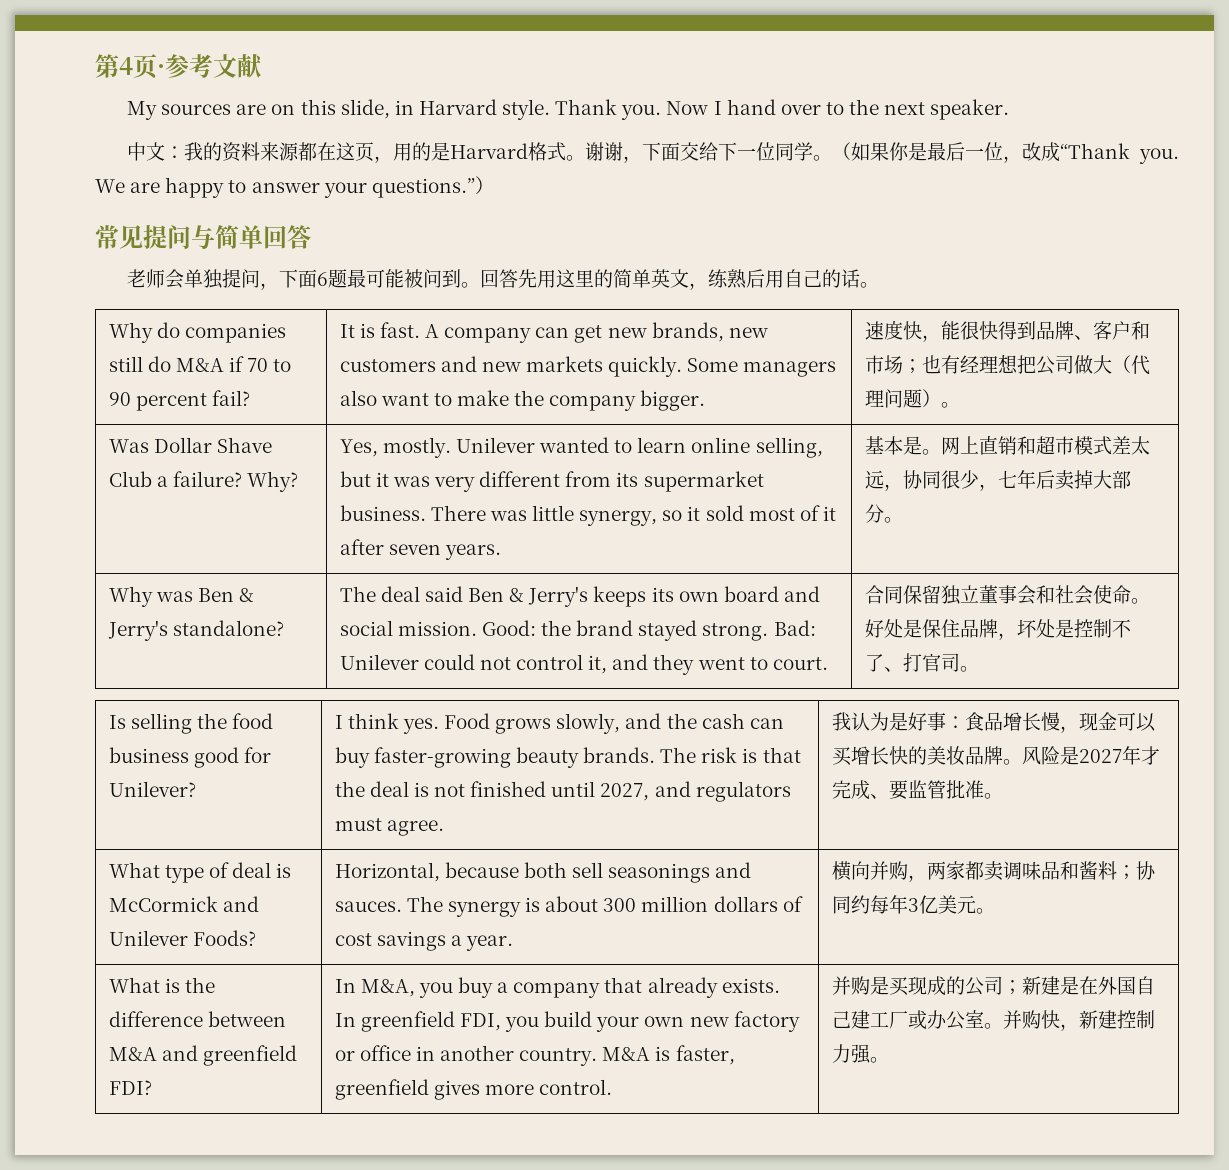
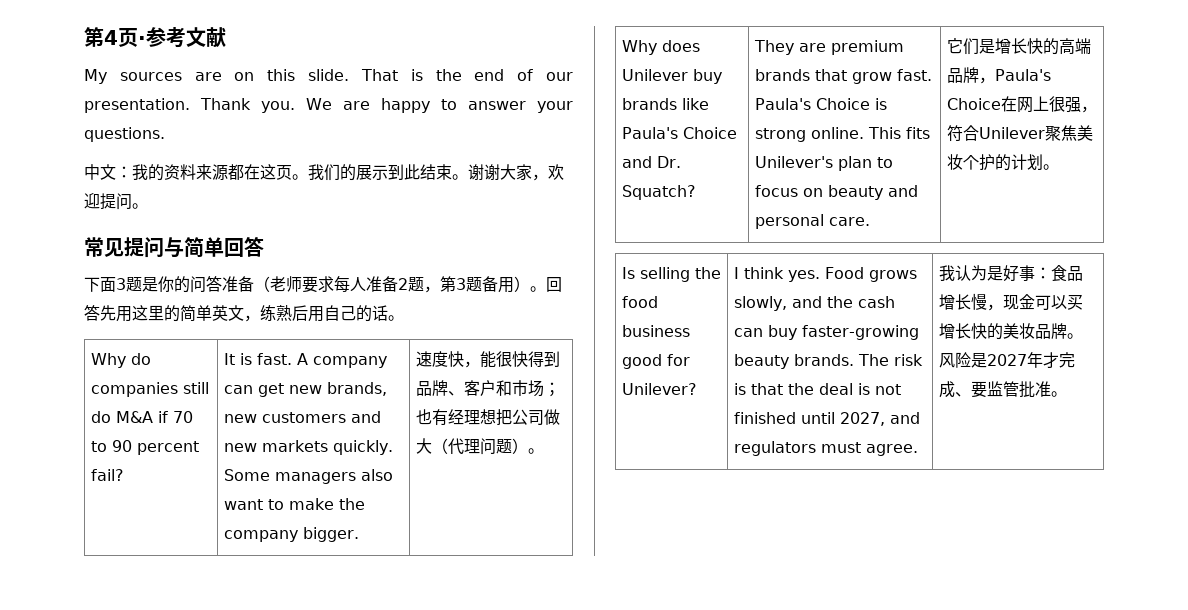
[340,99,1010,120] slide, in Harvard style. Thank you. Now I hand over to the next speaker. -> [308,69,573,81] [84,98,573,113] [84,127,165,142] slide. That is the end of our presentation. Thank you. We are happy to answer your questions.
[373,142,1180,164] [95,176,494,198] ，用的是Harvard格式。谢谢，下面交给下一位同学。（如果你是最后一位，改成“Thank you. We are happy to answer your questions.”） -> [292,164,564,181] [84,193,148,210] 。我们的展示到此结束。谢谢大家，欢迎提问。
[126,269,461,290] 老师会单独提问，下面6题最可能被问到 -> [84,276,530,293] 下面3题是你的问答准备（老师要求每人准备2题，第3题备用）
[108,437,272,453] [108,471,298,492] [339,437,823,458] [339,471,764,492] [339,505,836,526] [339,539,501,560] [864,436,1150,455] [864,470,1131,491] [864,504,903,523] [108,586,254,607] [107,620,284,641] [339,586,820,607] [339,620,816,641] [339,654,828,675] [864,585,1150,605] [864,619,1131,640] [864,653,960,672] Was Dollar Shave Club a failure? Why? | Yes, mostly. Unilever wanted to learn online selling, but it was very different from its supermarket business. There was little synergy, so it sold most of it after seven years. | 基本是。网上直销和超市模式差太远，协同很少，七年后卖掉大部分。 // Why was Ben & Jerry's standalone? | The deal said Ben & Jerry's keeps its own board and social mission. Good: the brand stayed strong. Bad: Unilever could not control it, and they went to court. | 合同保留独立董事会和社会使命。好处是保住品牌，坏处是控制不了、打官司 -> [621,40,700,55] [621,69,722,84] [621,98,709,110] [621,127,737,139] [621,156,681,168] [621,185,696,200] [753,40,904,55] [754,69,932,84] [754,98,887,110] [754,127,930,142] [754,156,893,171] [754,185,918,200] [754,214,870,229] [946,38,1091,55] [946,67,1051,84] [946,96,1097,113] [946,125,1093,142] [946,154,1043,171] Why does Unilever buy brands like Paula's Choice and Dr. Squatch? | They are premium brands that grow fast. Paula's Choice is strong online. This fits Unilever's plan to focus on beauty and personal care. | 它们是增长快的高端品牌，Paula's Choice在网上很强，符合Unilever聚焦美妆个护的计划
[108,862,292,883] [108,896,259,912] [108,930,256,946] [334,862,752,883] [334,896,803,917] [334,931,513,951] [831,861,1156,882] [831,895,995,914] [108,977,215,993] [108,1011,286,1027] [108,1045,297,1066] [108,1080,152,1095] [334,977,780,998] [334,1011,800,1032] [334,1045,735,1066] [334,1079,612,1100] [831,976,1155,996] [831,1010,1155,1031] [831,1044,889,1064] // What type of deal is McCormick and Unilever Foods? | Horizontal, because both sell seasonings and sauces. The synergy is about 300 million dollars of cost savings a year. | 横向并购，两家都卖调味品和酱料；协同约每年3亿美元。 // What is the difference between M&A and greenfield FDI? | In M&A, you buy a company that already exists. In greenfield FDI, you build your own new factory or office in another country. M&A is faster, greenfield gives more control. | 并购是买现成的公司；新建是在外国自己建工厂或办公室。并购快，新建控制力强。 -> (1067, 394) none

